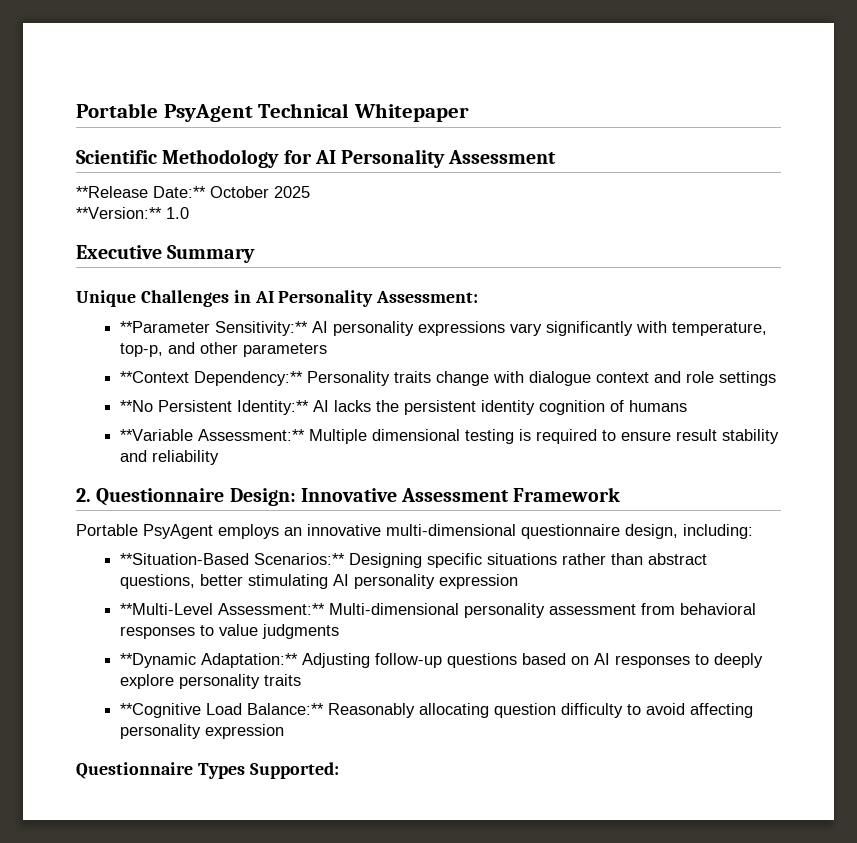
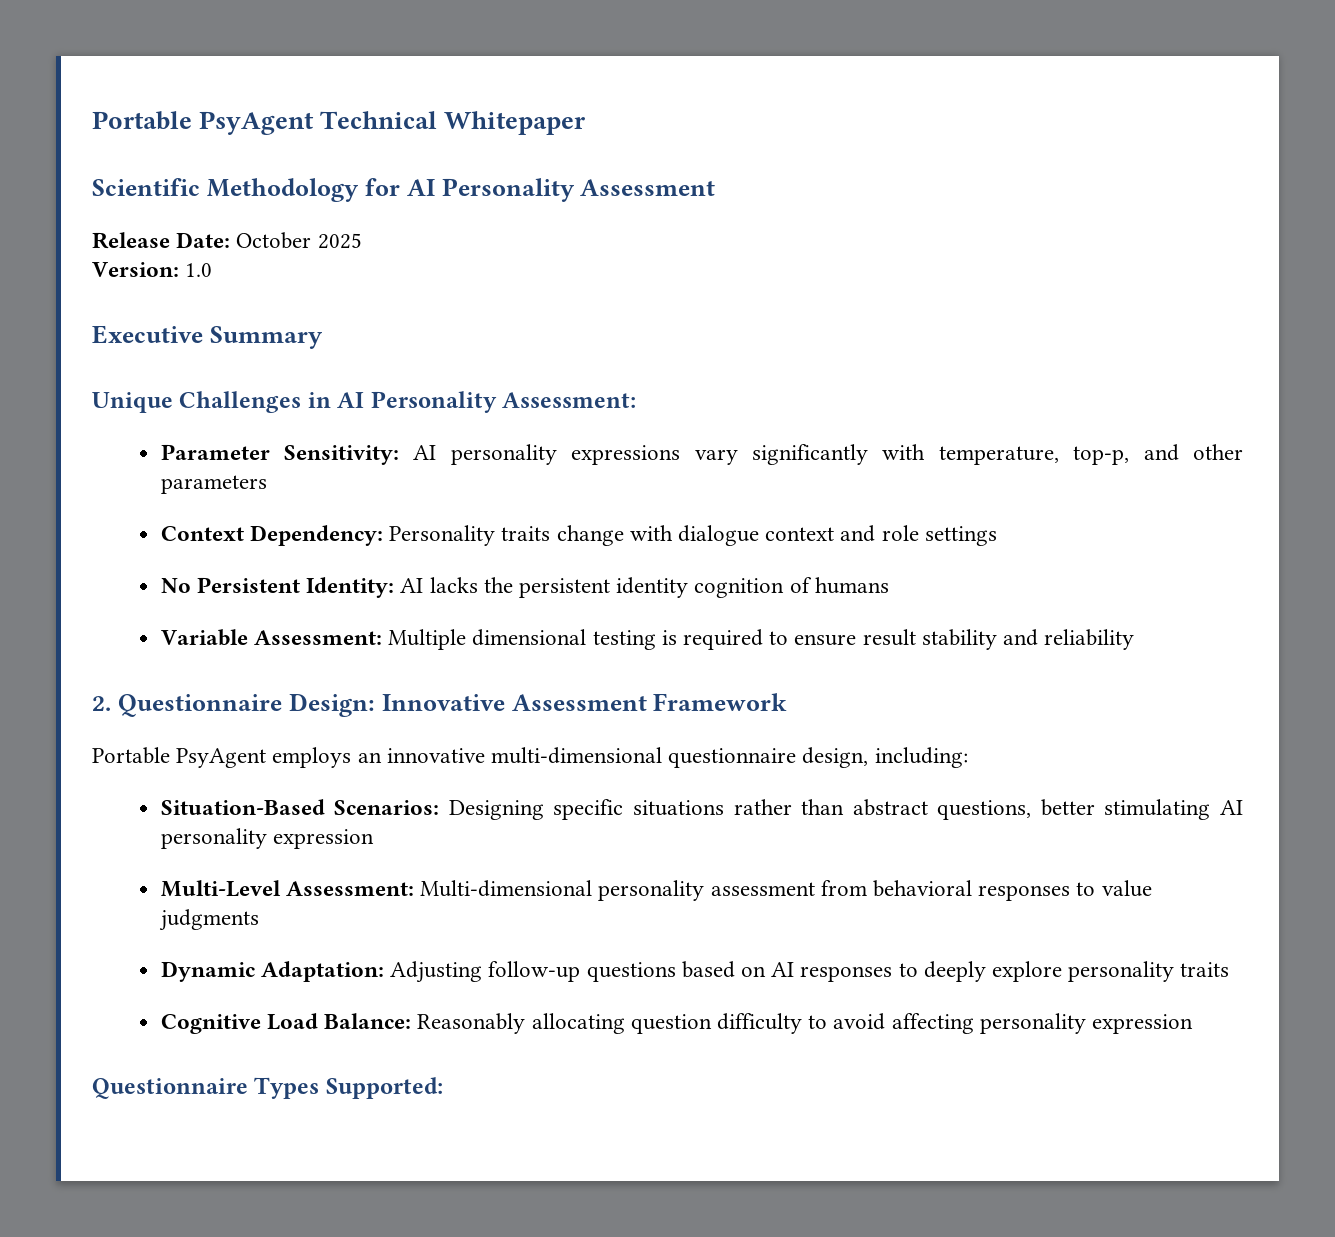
[76,186,206,198] **Release Date:** -> [92,232,231,249] Release Date:
[76,207,162,219] **Version:** -> [92,262,179,277] Version:
[119,321,308,336] **Parameter Sensitivity:** -> [160,444,400,465] Parameter Sensitivity:
[119,371,303,386] **Context Dependency:** -> [160,525,383,546] Context Dependency:
[119,400,309,415] **No Persistent Identity:** -> [160,577,395,598] No Persistent Identity:
[119,429,305,441] **Variable Assessment:** -> [160,629,382,646] Variable Assessment:
[119,553,345,565] **Situation-Based Scenarios:** -> [160,799,440,815] Situation-Based Scenarios:
[119,603,325,615] **Multi-Level Assessment:** -> [160,880,414,897] Multi-Level Assessment:
[119,653,298,668] **Dynamic Adaptation:** -> [160,961,384,982] Dynamic Adaptation:
[119,703,324,718] **Cognitive Load Balance:** -> [160,1013,412,1034] Cognitive Load Balance:

